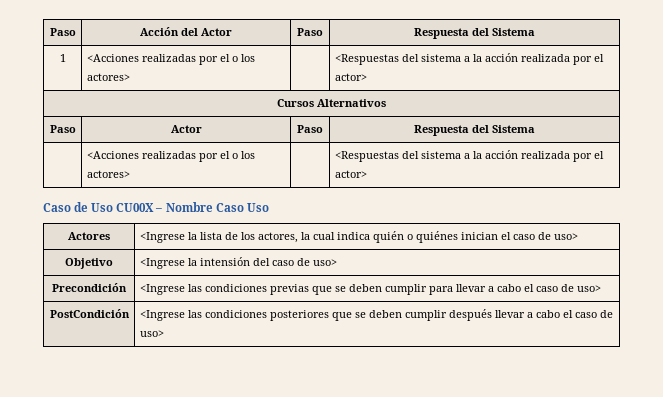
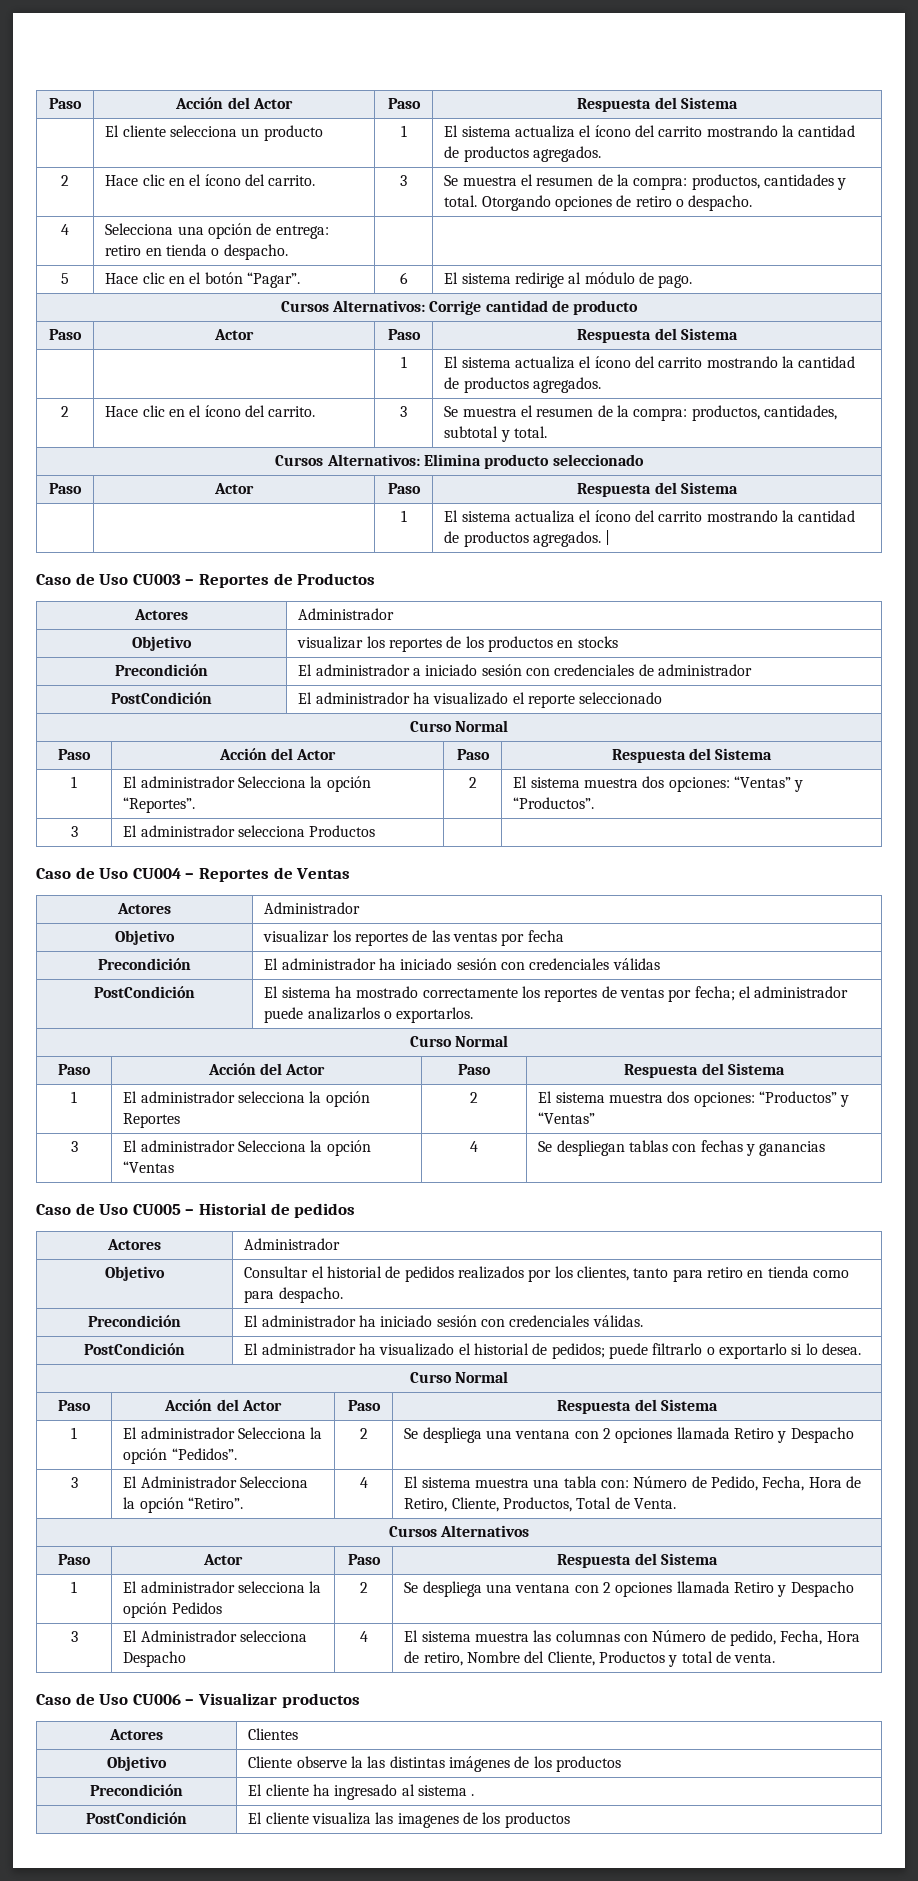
[49,28,76,36] [140,27,232,36] [297,28,323,36] [414,28,535,39] [59,54,66,62] [86,54,255,65] [86,73,130,81] [334,53,604,65] [334,73,367,81] Paso | Acción del Actor | Paso | Respuesta del Sistema // 1 | <Acciones realizadas por el o los actores> | | <Respuestas del sistema a la acción realizada por el actor> -> [49,98,82,109] [175,97,293,109] [387,98,421,109] [577,97,738,112] [105,125,323,141] [400,125,407,137] [444,125,856,138] [444,146,602,162] [61,175,69,186] [105,174,316,186] [400,175,407,186] [444,174,847,190] [444,195,753,211] [61,224,69,235] [105,223,329,239] [105,244,288,260] [61,273,69,284] [105,272,301,288] [399,272,408,284] [444,272,693,288] [280,300,639,315] [49,329,82,340] [214,329,254,340] [387,329,421,340] [577,328,738,343] [400,356,407,368] [444,356,856,369] [444,377,602,393] [61,406,69,417] [105,405,316,417] [400,406,407,417] [444,405,838,421] [444,426,548,442] [275,454,644,469] [49,483,82,494] [214,483,254,494] [387,483,421,494] [577,482,738,497] [400,510,407,522] [444,510,856,523] [444,530,611,547] [36,573,376,588] [134,609,188,620] [298,608,395,620] [132,636,192,651] [297,636,618,652] [115,664,208,676] [298,664,753,676] [111,692,212,704] [298,692,663,708] [409,720,509,732] [58,749,91,760] [218,748,337,760] [456,749,490,760] [611,748,773,763] [71,776,77,788] [123,776,371,792] [123,797,196,813] [468,777,477,788] [513,776,804,792] [513,797,595,809] [70,826,78,837] [123,825,376,837] [36,867,351,882] [117,903,171,914] [264,902,361,914] [115,930,175,945] [263,930,564,946] [98,958,191,970] [264,958,660,970] [94,986,195,998] [264,986,849,1002] [264,1007,474,1023] [409,1035,509,1047] [58,1064,91,1075] [207,1063,326,1075] [458,1064,491,1075] [624,1063,785,1078] [71,1091,77,1103] [123,1091,370,1107] [123,1113,181,1128] [470,1092,478,1103] [538,1091,850,1107] [538,1112,596,1124] [70,1141,78,1152] [123,1140,371,1156] [123,1161,175,1173] [470,1141,478,1152] [538,1140,826,1156] [36,1203,356,1218] [107,1239,161,1250] [244,1238,341,1250] [105,1266,165,1281] [244,1266,849,1282] [244,1287,343,1303] [88,1315,181,1327] [244,1315,643,1327] [84,1343,185,1355] [244,1343,861,1359] [409,1371,509,1383] [58,1400,91,1411] [164,1399,282,1411] [347,1400,381,1411] [557,1399,718,1414] [71,1427,77,1439] [123,1427,323,1439] [123,1448,237,1464] [359,1428,368,1439] [404,1427,854,1443] [70,1477,78,1488] [123,1476,309,1488] [123,1497,244,1513] [359,1477,368,1488] [404,1476,862,1491] [404,1497,677,1512] Paso | Acción del Actor | Paso | Respuesta del Sistema // | El cliente selecciona un producto | 1 | El sistema actualiza el ícono del carrito mostrando la cantidad de productos agregados. // 2 | Hace clic en el ícono del carrito. | 3 | Se muestra el resumen de la compra: productos, cantidades y total. Otorgando opciones de retiro o despacho. // 4 | Selecciona una opción de entrega: retiro en tienda o despacho. | | // 5 | Hace clic en el botón “Pagar”. | 6 | El sistema redirige al módulo de pago. // Cursos Alternativos: Corrige cantidad de producto // Paso | Actor | Paso | Respuesta del Sistema // | | 1 | El sistema actualiza el ícono del carrito mostrando la cantidad de productos agregados. // 2 | Hace clic en el ícono del carrito. | 3 | Se muestra el resumen de la compra: productos, cantidades, subtotal y total. // Cursos Alternativos: Elimina producto seleccionado // Paso | Actor | Paso | Respuesta del Sistema // | | 1 | El sistema actualiza el ícono del carrito mostrando la cantidad de productos agregados. | // Caso de Uso CU003 – Reportes de Productos // Actores | Administrador // Objetivo | visualizar los reportes de los productos en stocks // Precondición | El administrador a iniciado sesión con credenciales de administrador // PostCondición | El administrador ha visualizado el reporte seleccionado // Curso Normal // Paso | Acción del Actor | Paso | Respuesta del Sistema // 1 | El administrador Selecciona la opción “Reportes”. | 2 | El sistema muestra dos opciones: “Ventas” y “Productos”. // 3 | El administrador selecciona Productos | | // Caso de Uso CU004 – Reportes de Ventas // Actores | Administrador // Objetivo | visualizar los reportes de las ventas por fecha // Precondición | El administrador ha iniciado sesión con credenciales válidas // PostCondición | El sistema ha mostrado correctamente los reportes de ventas por fecha; el administrador puede analizarlos o exportarlos. // Curso Normal // Paso | Acción del Actor | Paso | Respuesta del Sistema // 1 | El administrador selecciona la opción Reportes | 2 | El sistema muestra dos opciones: “Productos” y “Ventas” // 3 | El administrador Selecciona la opción “Ventas | 4 | Se despliegan tablas con fechas y ganancias // Caso de Uso CU005 – Historial de pedidos // Actores | Administrador // Objetivo | Consultar el historial de pedidos realizados por los clientes, tanto para retiro en tienda como para despacho. // Precondición | El administrador ha iniciado sesión con credenciales válidas. // PostCondición | El administrador ha visualizado el historial de pedidos; puede filtrarlo o exportarlo si lo desea. // Curso Normal // Paso | Acción del Actor | Paso | Respuesta del Sistema // 1 | El administrador Selecciona la opción “Pedidos”. | 2 | Se despliega una ventana con 2 opciones llamada Retiro y Despacho // 3 | El Administrador Selecciona la opción “Retiro”. | 4 | El sistema muestra una tabla con: Número de Pedido, Fecha, Hora de Retiro, Cliente, Productos, Total de Venta.
[86,151,255,162] [86,170,130,178] [334,150,604,162] [334,170,367,178] [43,202,269,212] [68,232,110,240] [139,231,578,243] [65,258,113,269] [139,257,337,269] [52,283,127,292] [139,284,601,295] [49,309,130,318] [139,309,613,321] [139,330,164,337] | <Acciones realizadas por el o los actores> | | <Respuestas del sistema a la acción realizada por el actor> // Caso de Uso CU00X – Nombre Caso Uso // Actores | <Ingrese la lista de los actores, la cual indica quién o quiénes inician el caso de uso> // Objetivo | <Ingrese la intensión del caso de uso> // Precondición | <Ingrese las condiciones previas que se deben cumplir para llevar a cabo el caso de uso> // PostCondición | <Ingrese las condiciones posteriores que se deben cumplir después llevar a cabo el caso de uso> -> [71,1581,77,1593] [123,1581,322,1593] [123,1602,222,1618] [359,1582,368,1593] [404,1581,854,1597] [70,1631,78,1642] [123,1630,308,1642] [123,1651,187,1667] [359,1631,368,1642] [404,1630,860,1646] [404,1651,776,1667] [36,1693,360,1708] [109,1729,163,1740] [248,1728,299,1740] [107,1756,167,1771] [248,1756,622,1772] [90,1784,183,1796] [248,1784,475,1800] [86,1812,187,1824] [248,1812,570,1828] 1 | El administrador selecciona la opción Pedidos | 2 | Se despliega una ventana con 2 opciones llamada Retiro y Despacho // 3 | El Administrador selecciona Despacho | 4 | El sistema muestra las columnas con Número de pedido, Fecha, Hora de retiro, Nombre del Cliente, Productos y total de venta. // Caso de Uso CU006 – Visualizar productos // Actores | Clientes // Objetivo | Cliente observe la las distintas imágenes de los productos // Precondición | El cliente ha ingresado al sistema . // PostCondición | El cliente visualiza las imagenes de los productos

